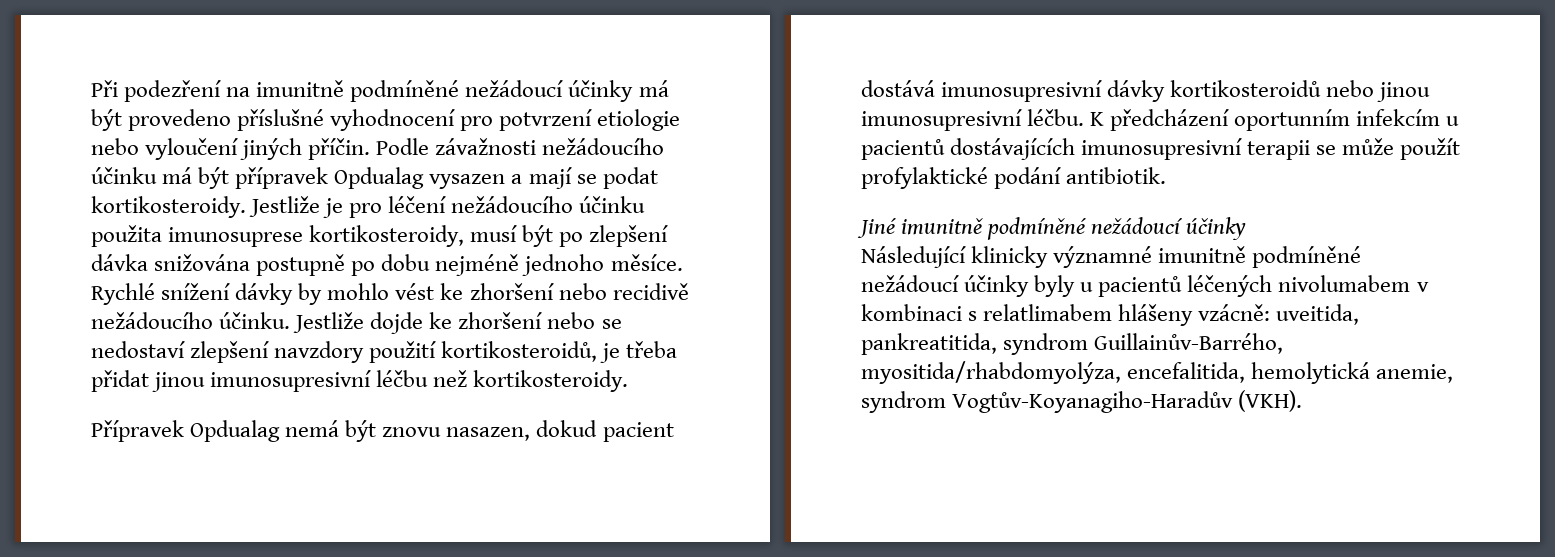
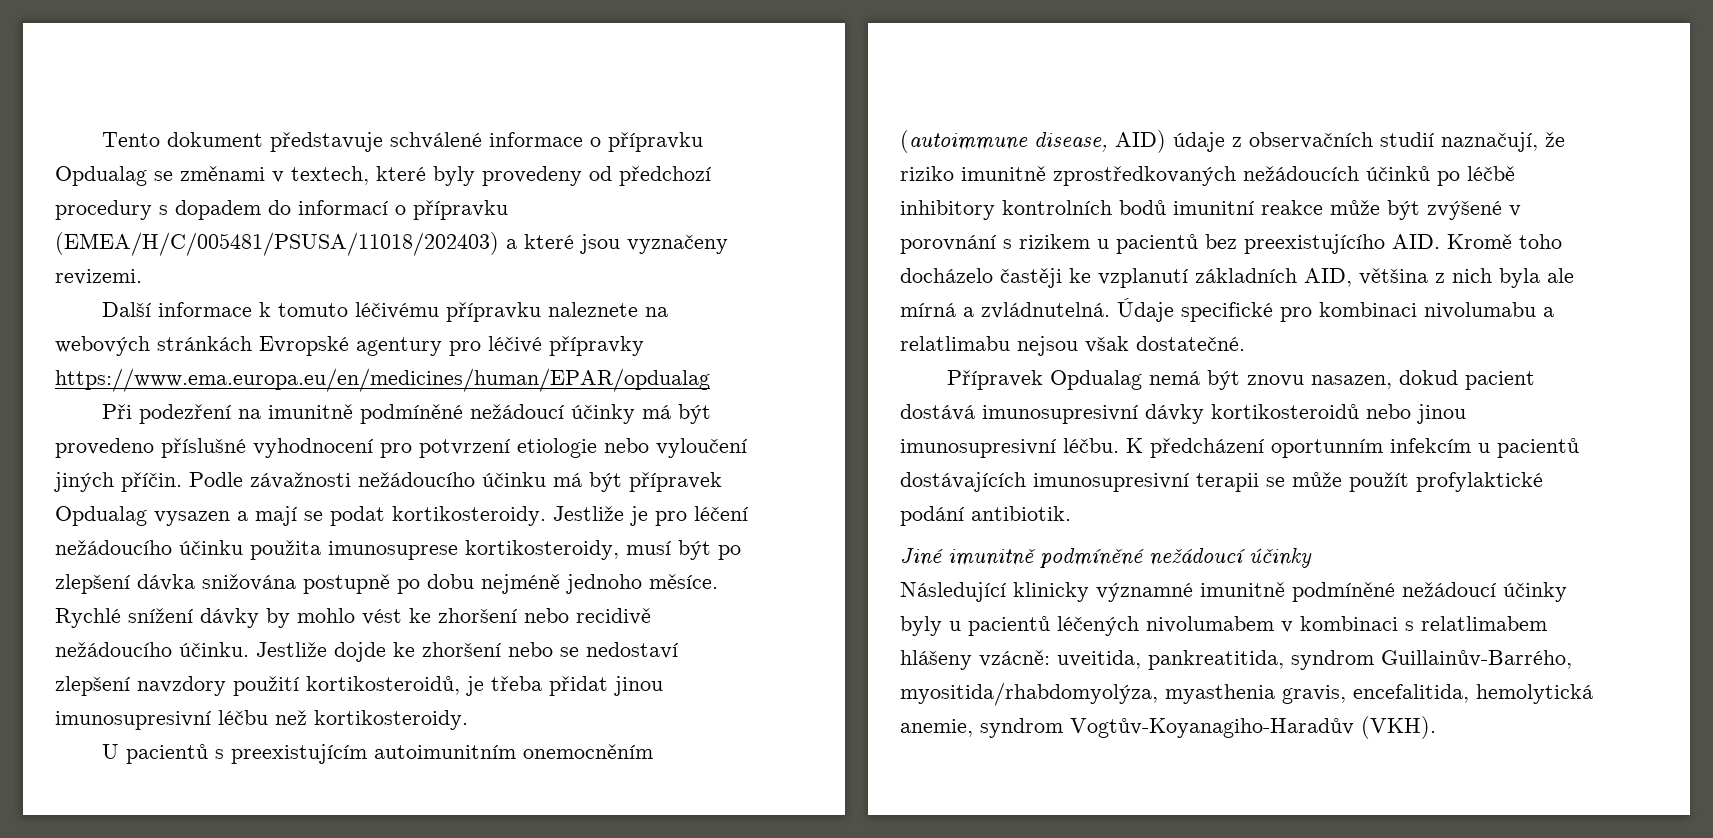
(91, 88) none -> [102,132,704,152] [55,166,711,186] [55,200,508,220] [55,232,728,256] [55,269,142,285] [102,302,669,322] [55,336,644,356] [55,368,710,392] Tento dokument představuje schválené informace o přípravku Opdualag se změnami v textech, které byly provedeny od předchozí procedury s dopadem do informací o přípravku (EMEA/H/C/005481/PSUSA/11018/202403) a které jsou vyznačeny revizemi. // Další informace k tomuto léčivému přípravku naleznete na webových stránkách Evropské agentury pro léčivé přípravky https://www.ema.europa.eu/en/medicines/human/EPAR/opdualag //
(629, 381) none -> [102,744,654,764] [900,130,1565,153] [900,166,1515,186] [900,200,1521,220] [900,234,1562,254] [900,268,1574,288] [900,298,1554,322] [900,336,1245,356] // U pacientů s preexistujícím autoimunitním onemocněním (autoimmune disease, AID) údaje z observačních studií naznačují, že riziko imunitně zprostředkovaných nežádoucích účinků po léčbě inhibitory kontrolních bodů imunitní reakce může být zvýšené v porovnání s rizikem u pacientů bez preexistujícího AID. Kromě toho docházelo častěji ke vzplanutí základních AID, většina z nich byla ale mírná a zvládnutelná. Údaje specifické pro kombinaci nivolumabu a relatlimabu nejsou však dostatečné.
(1121, 372) none -> [1165,684,1346,704] myasthenia gravis,

